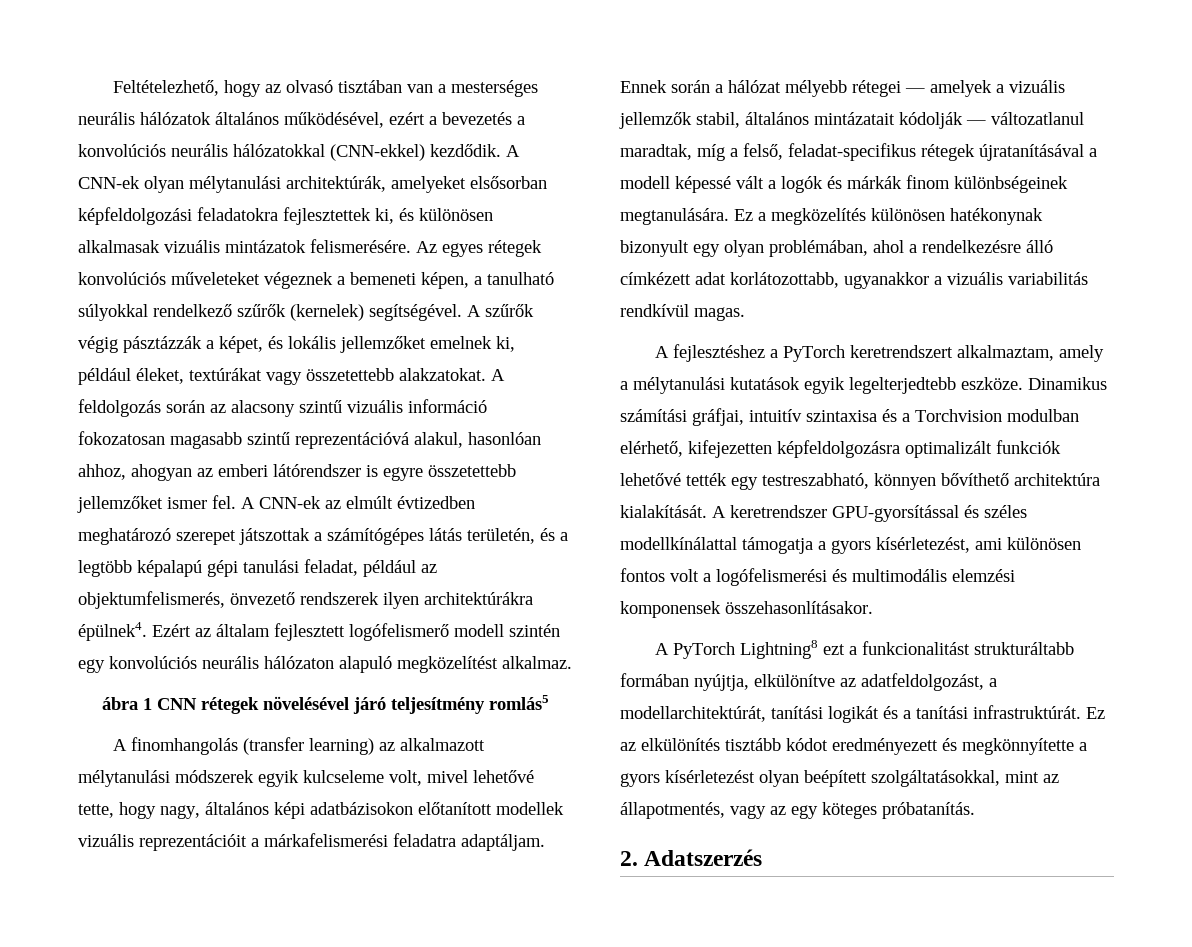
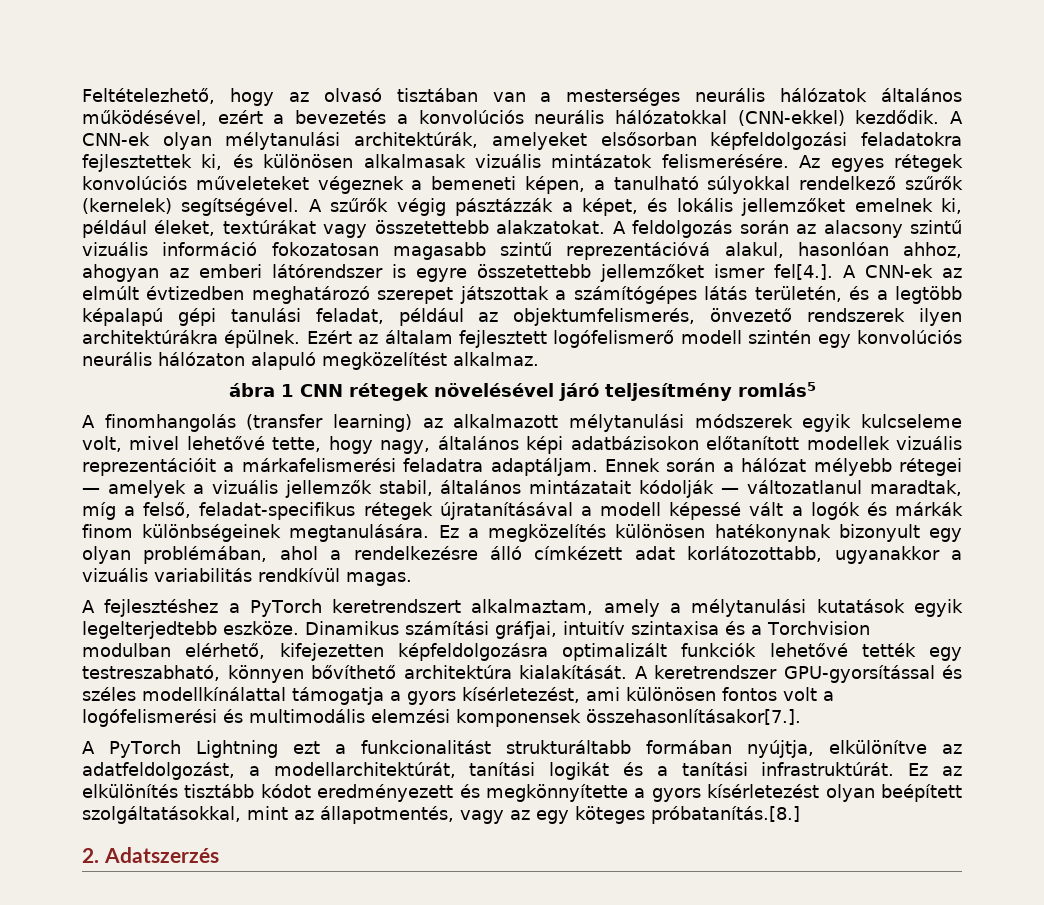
[212,495,236,509] fel. -> [774,264,833,280] fel[4.].
[78,622,147,641] épülnek4. -> [224,330,301,348] épülnek.
[725,601,873,614] összehasonlításakor. -> [586,709,801,725] összehasonlításakor[7.].
[739,640,818,659] Lightning8 -> [195,740,278,758] Lightning
[882,802,975,819] próbatanítás. -> [651,806,800,824] próbatanítás.[8.]

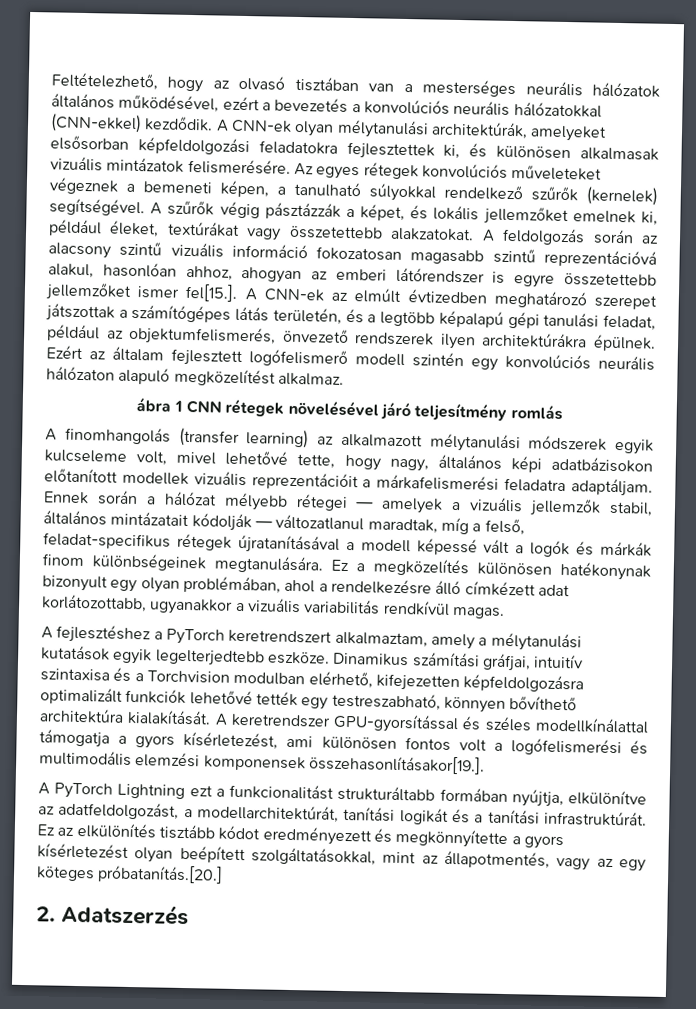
[774,264,833,280] fel[4.]. -> [185,283,239,302] fel[15.].
[737,382,816,397] romlás5 -> [510,404,563,420] romlás
[586,709,801,725] összehasonlításakor[7.]. -> [308,754,485,775] összehasonlításakor[19.].
[651,806,800,824] próbatanítás.[8.] -> [97,864,224,884] próbatanítás.[20.]

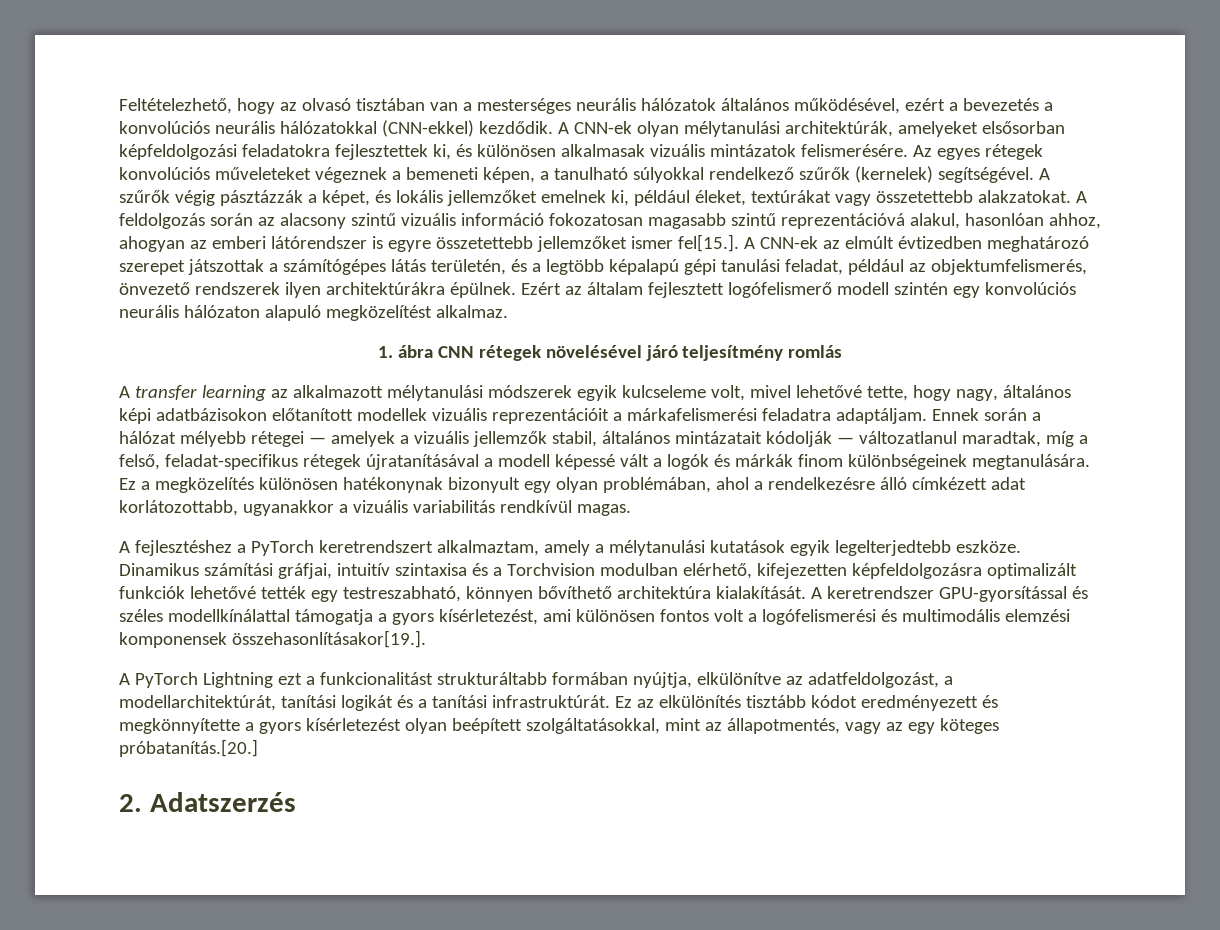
[136,397,183,412] ábra 1 -> [377,345,433,358] 1. ábra
[64,426,310,449] finomhangolás (transfer learning) -> [134,385,266,401] transfer learning

